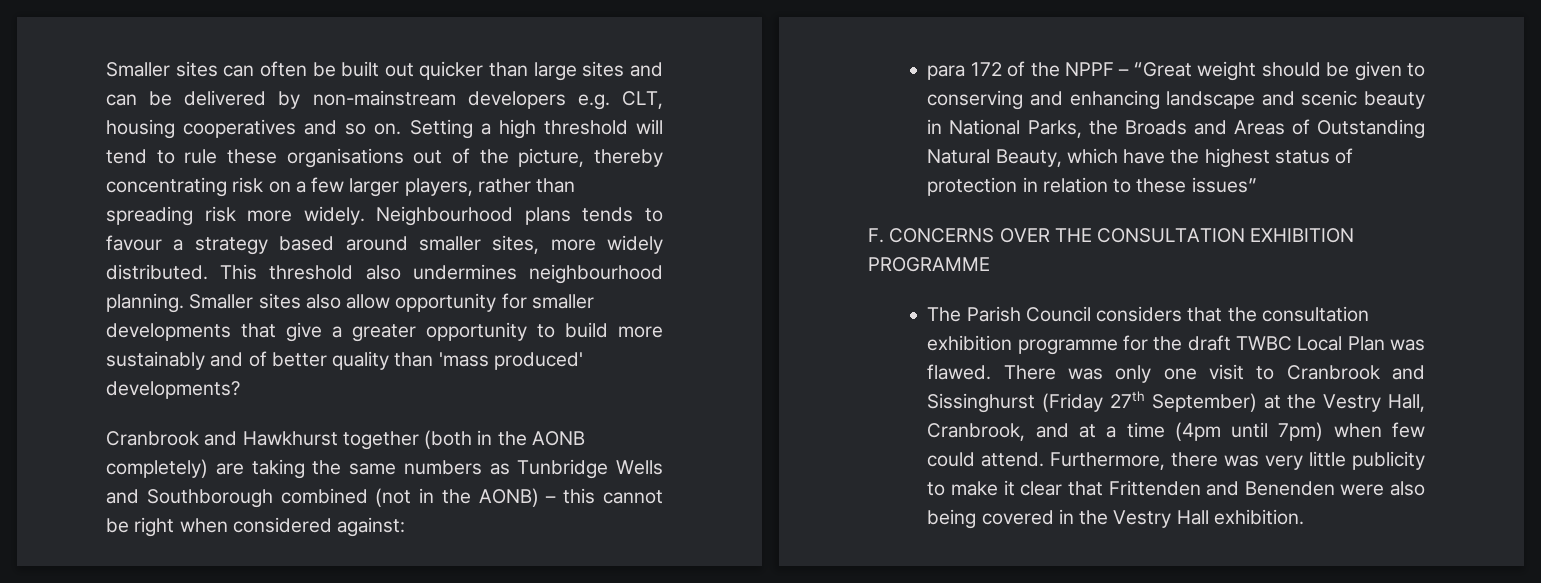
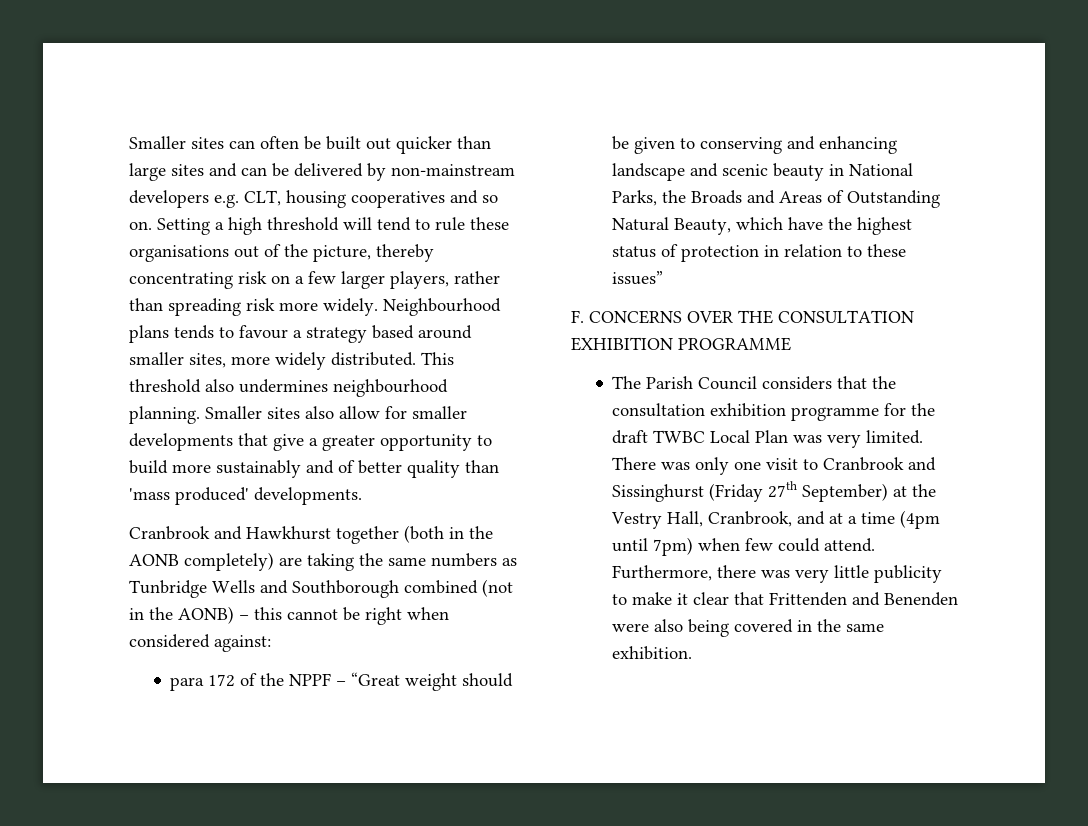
[395,293,497,312] opportunity -> (380, 412) none
[106,381,240,399] developments? -> [254,487,362,505] developments.
[927,364,992,380] flawed. -> [827,430,924,448] very limited.
[1113,510,1209,528] Vestry Hall -> [846,623,885,632] same

